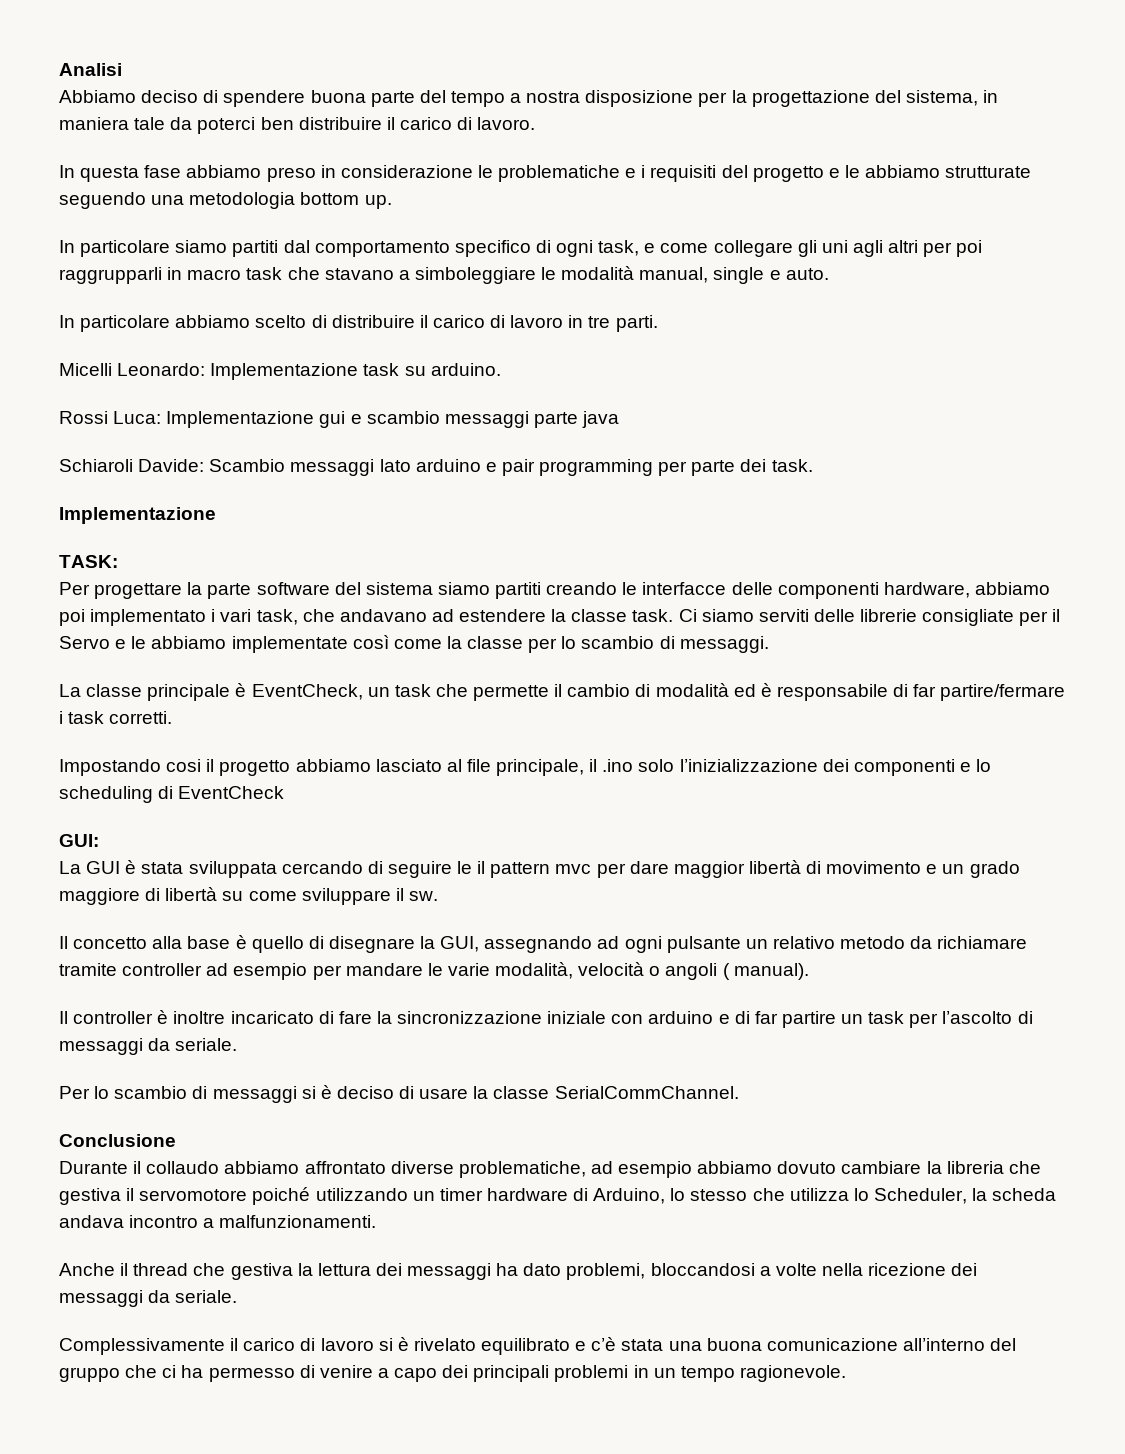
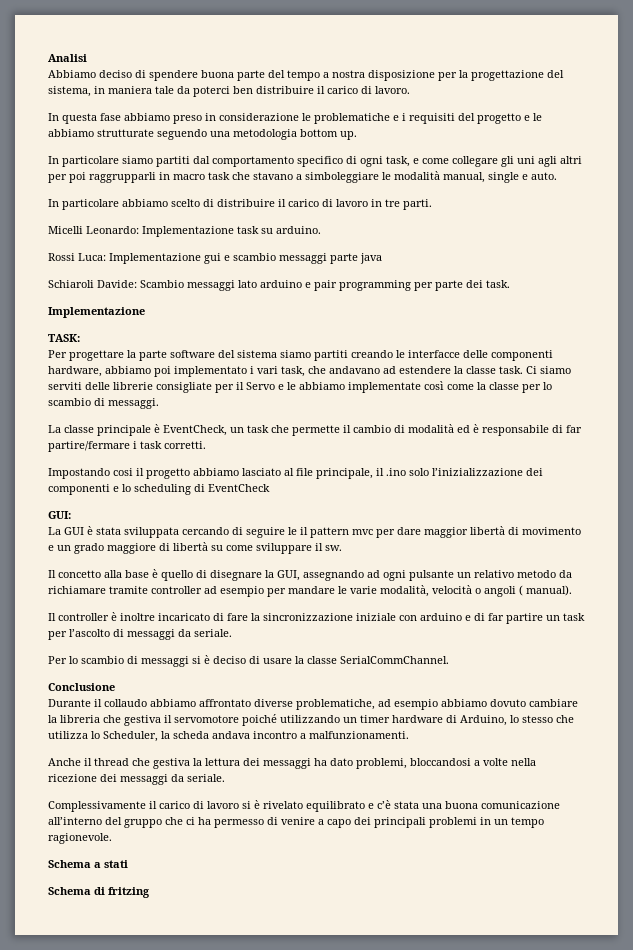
(846, 1373) none -> [48,860,128,868] [48,887,150,898] // Schema a stati // Schema di fritzing

